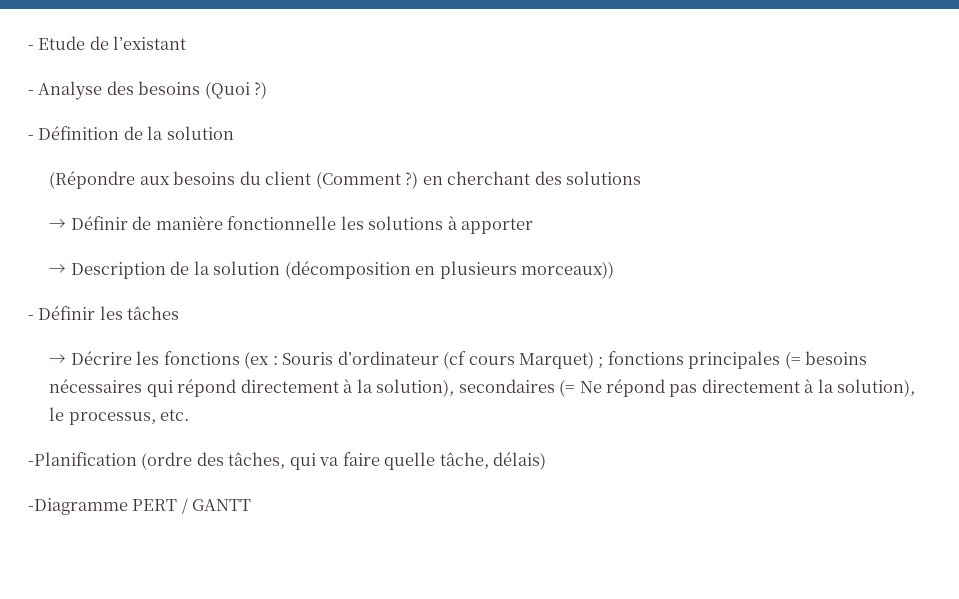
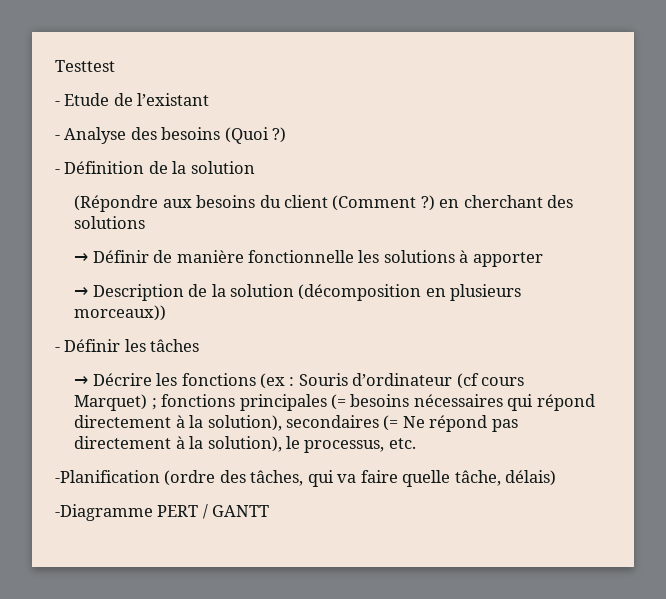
(28, 47) none -> [55,60,115,72] Testtest //

